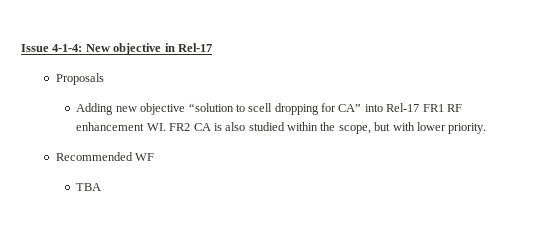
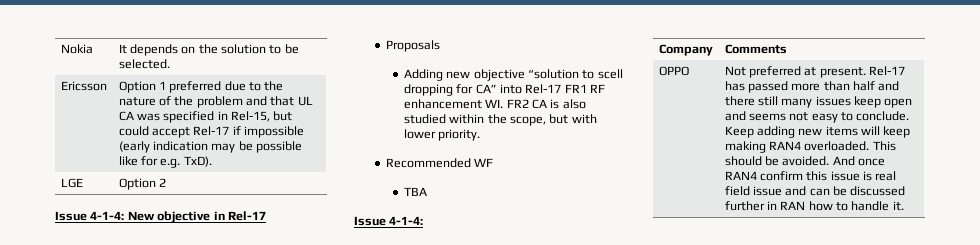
(21, 48) none -> [60,44,93,54] [118,44,299,56] [118,59,170,69] [60,81,107,91] [118,81,284,93] [118,96,313,108] [118,111,293,123] [118,126,305,138] [118,141,303,153] [118,156,212,168] [60,178,83,188] [118,178,166,190] Nokia | It depends on the solution to be selected. // Ericsson | Option 1 preferred due to the nature of the problem and that UL CA was specified in Rel-15, but could accept Rel-17 if impossible (early indication may be possible like for e.g. TxD). // LGE | Option 2 //
(102, 187) none -> [354,216,424,226] [658,44,713,56] [724,44,787,54] [658,66,689,76] [724,66,906,78] [724,81,900,93] [724,96,913,108] [724,111,910,123] [724,126,911,138] [724,141,896,153] [724,156,886,166] [724,171,897,181] [724,186,906,196] [724,201,904,211] // Issue 4-1-4: // Company | Comments // OPPO | Not preferred at present. Rel-17 has passed more than half and there still many issues keep open and seems not easy to conclude. Keep adding new items will keep making RAN4 overloaded. This should be avoided. And once RAN4 confirm this issue is real field issue and can be discussed further in RAN how to handle it.

